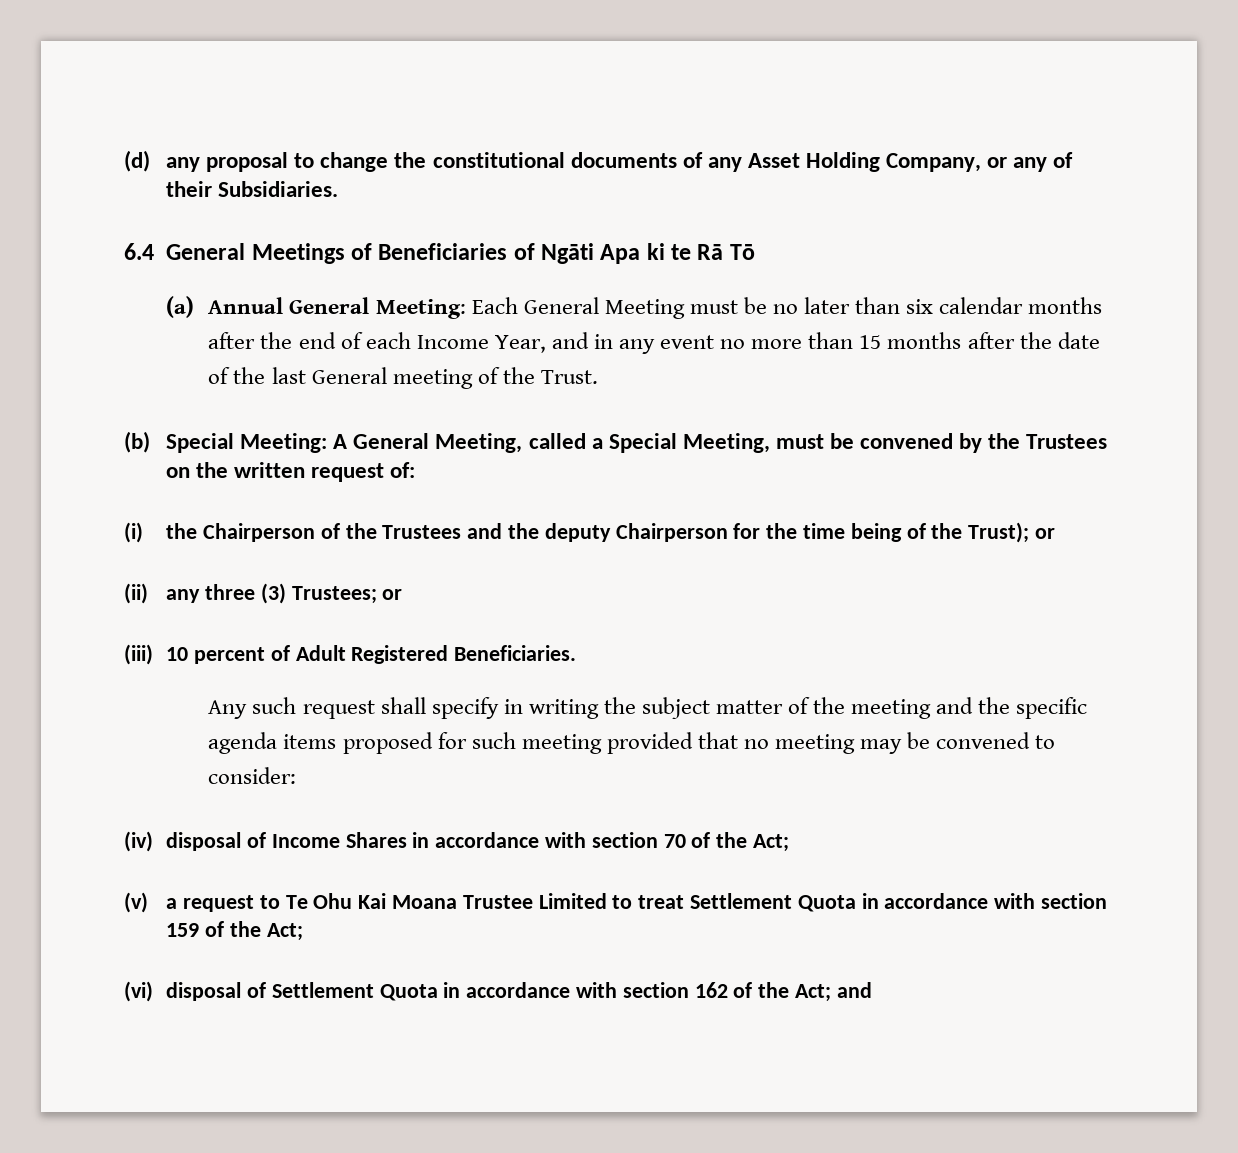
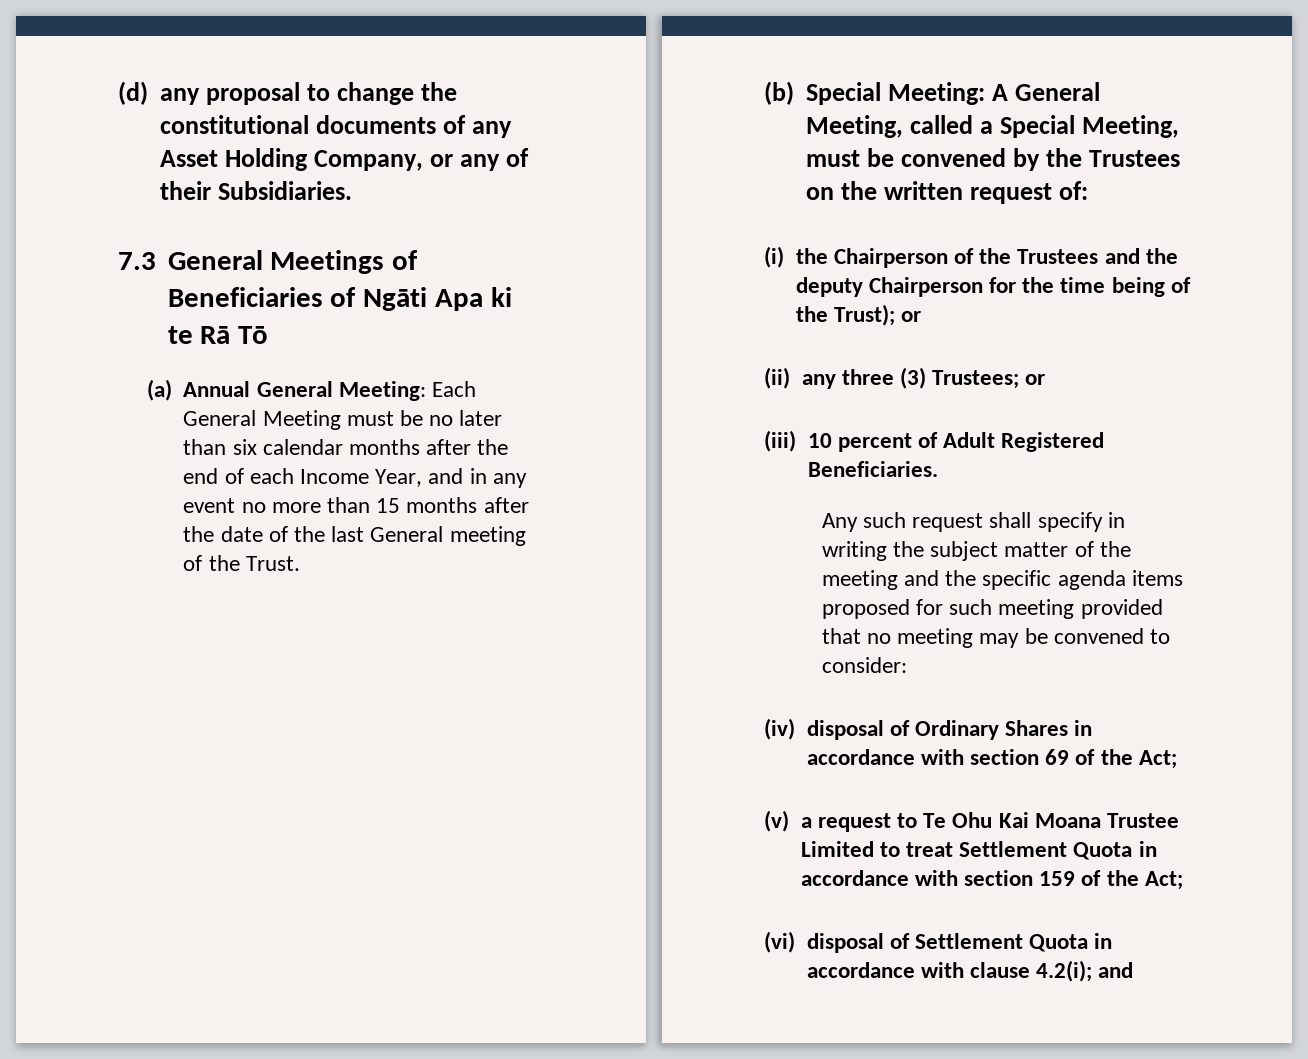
[124,243,154,260] 6.4 -> [118,252,156,270] 7.3
[271,834,340,848] Income -> [914,720,999,740] Ordinary
[663,834,686,848] 70 -> [1045,749,1070,765] 69
[622,982,832,1002] section 162 of the Act; -> [969,960,1093,982] clause 4.2(i);

